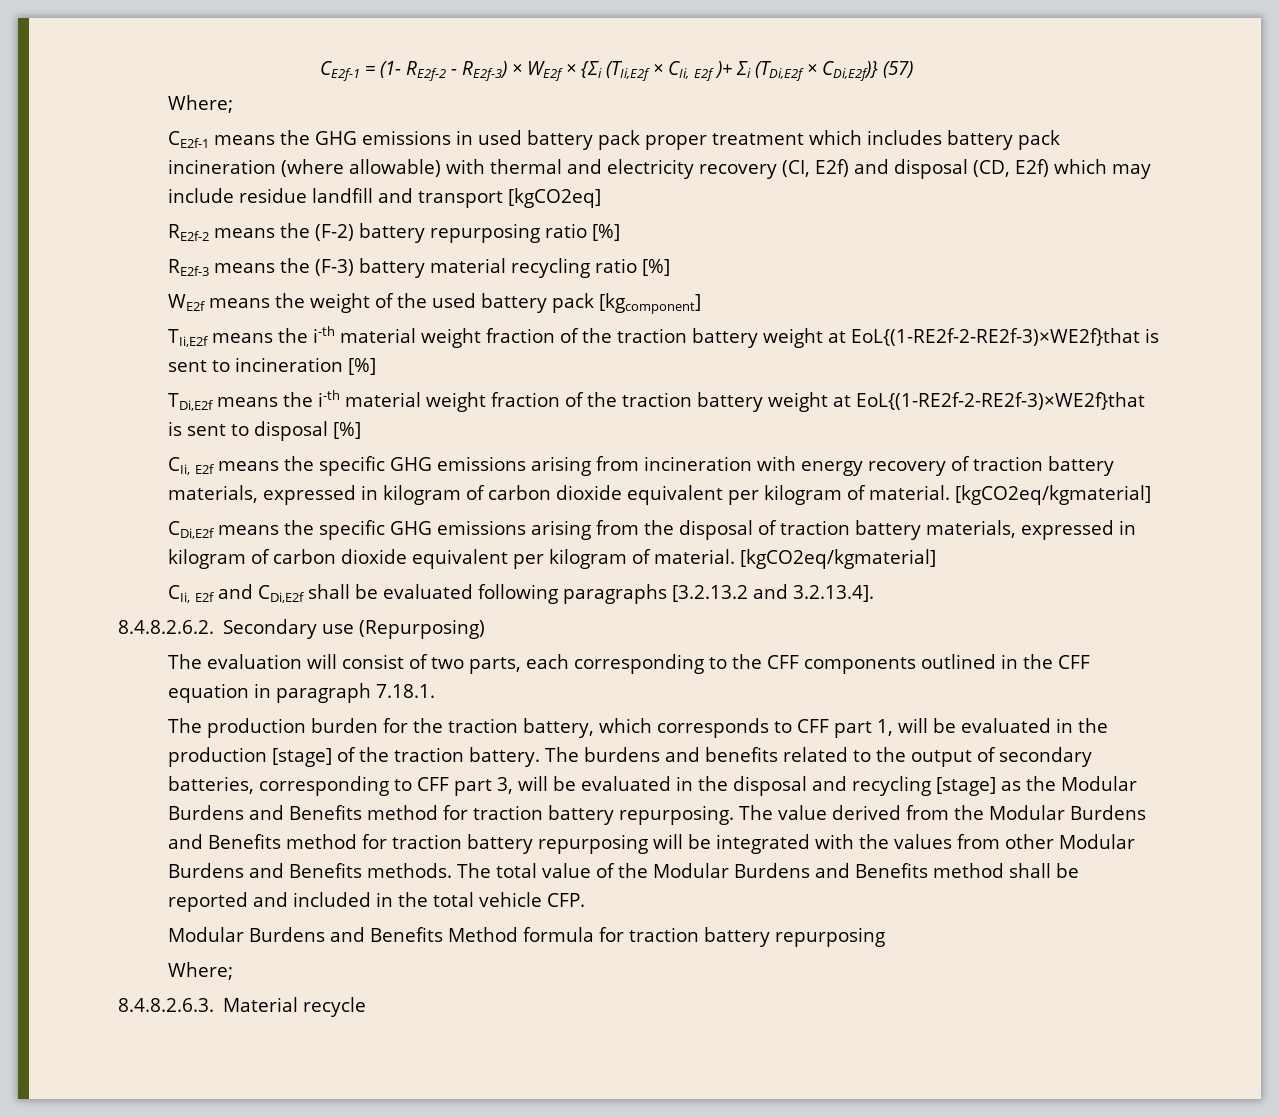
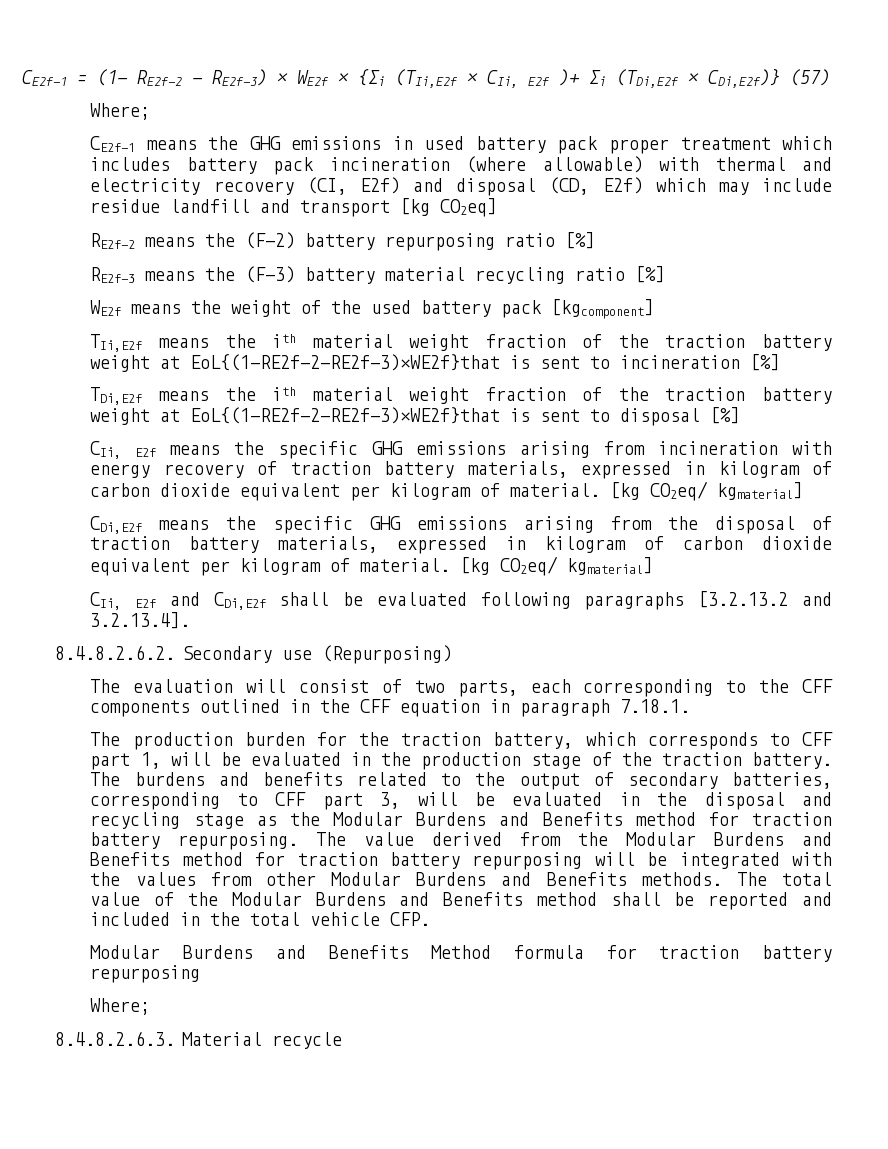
[508,188,602,208] [kgCO2eq] -> [400,198,498,217] [kg CO2eq]
[313,326,336,343] i-th -> [272,334,297,348] ith
[318,390,341,407] i-th -> [272,387,297,401] ith
[955,485,1152,505] [kgCO2eq/kgmaterial] -> [610,481,804,501] [kg CO2eq/ kgmaterial]
[740,549,937,569] [kgCO2eq/kgmaterial] -> [460,556,654,576] [kg CO2eq/ kgmaterial]
[272,748,333,767] [stage] -> [531,753,582,769] stage
[936,777,997,796] [stage] -> [193,813,244,829] stage

